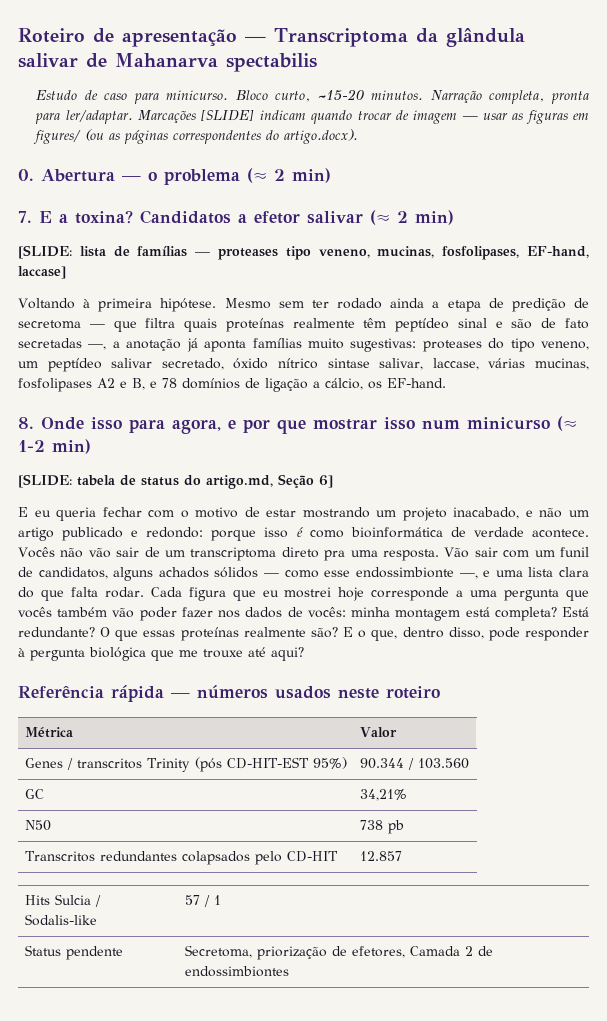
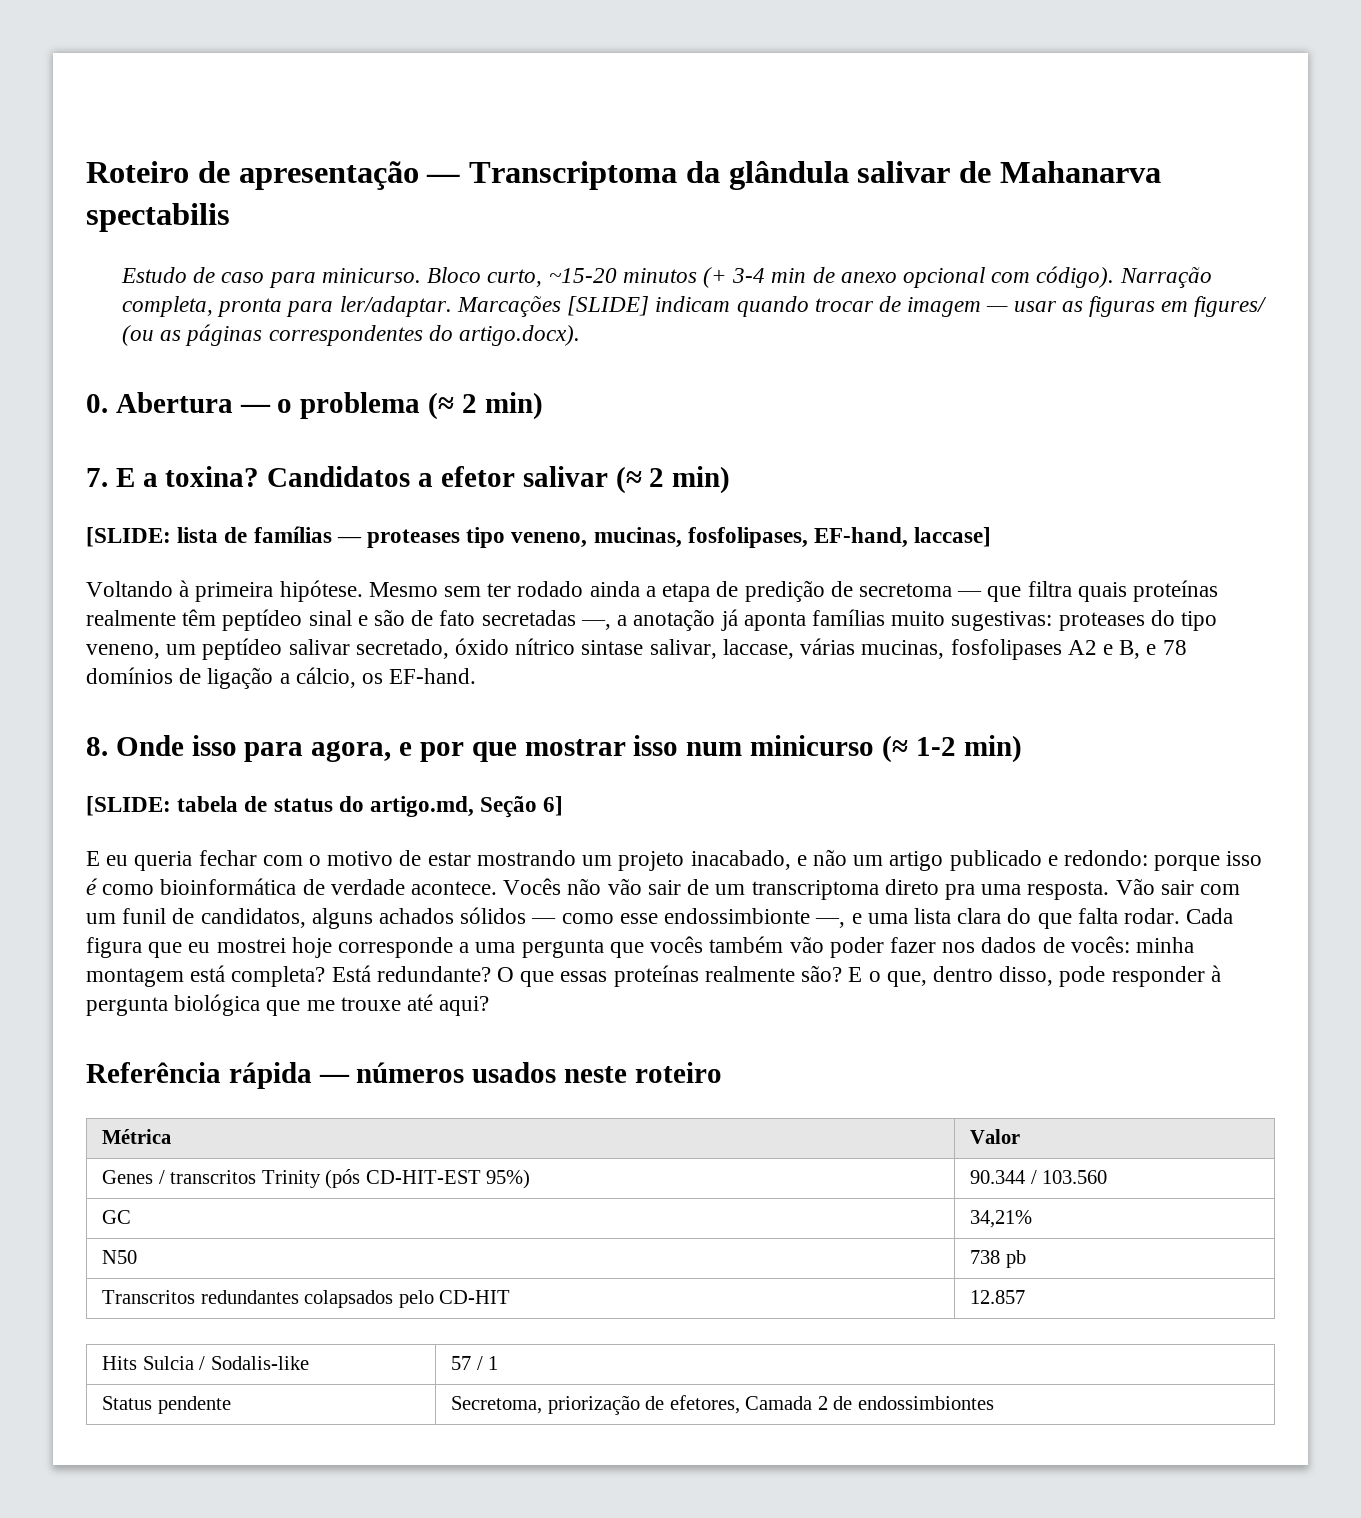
[371,90,424,100] minutos. -> [622,266,1115,288] minutos (+ 3-4 min de anexo opcional com código).

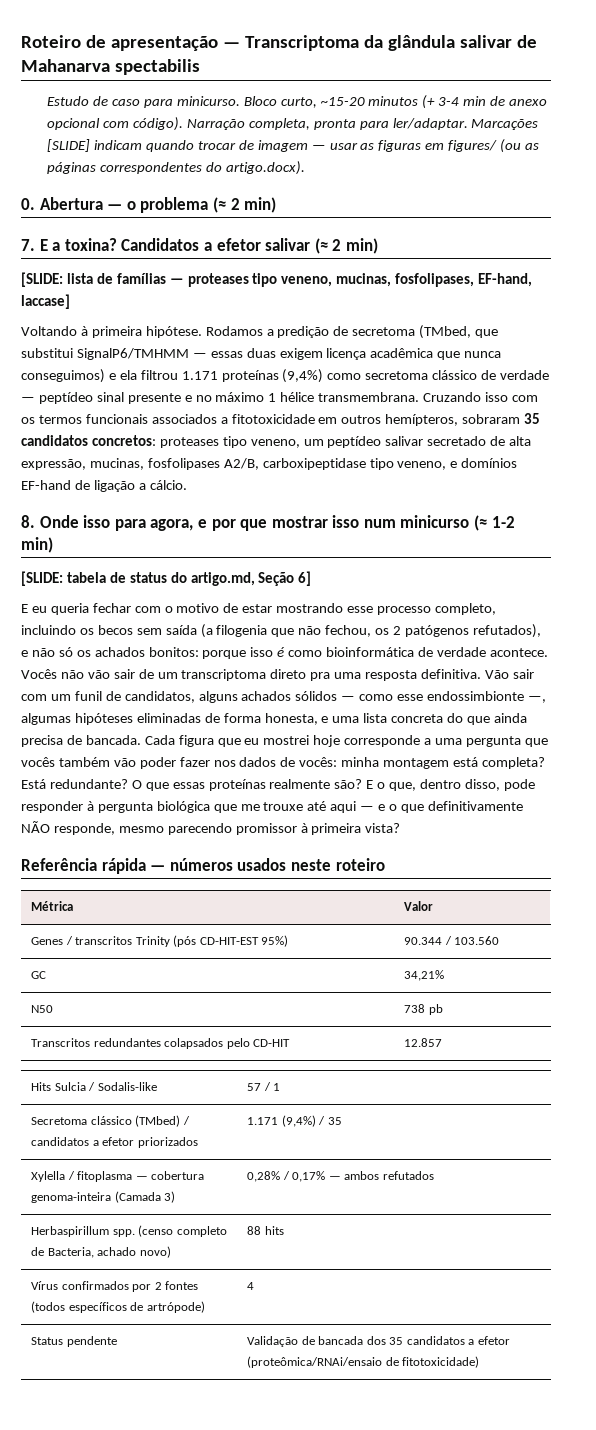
[368,580,1218,602] [86,609,1175,631] Mesmo sem ter rodado ainda a etapa de predição de secretoma — que filtra quais proteínas realmente têm peptídeo sinal e são de fato secretadas —, a anotação já aponta famílias muito sugestivas: proteases do -> [205,325,499,339] [21,348,502,360] [21,369,550,383] [21,392,538,404] [21,413,541,426] [21,435,219,448] Rodamos a predição de secretoma (TMbed, que substitui SignalP6/TMHMM — essas duas exigem licença acadêmica que nunca conseguimos) e ela filtrou 1.171 proteínas (9,4%) como secretoma clássico de verdade — peptídeo sinal presente e no máximo 1 hélice transmembrana. Cruzando isso com os termos funcionais associados a fitotoxicidade em outros hemípteros, sobraram 35 candidatos concretos: proteases
[355,638,1187,660] [86,667,477,689] secretado, óxido nítrico sintase salivar, laccase, várias mucinas, fosfolipases A2 e B, e 78 domínios de ligação a cálcio, os EF-hand. -> [427,436,532,446] [21,458,518,470] [21,480,187,492] secretado de alta expressão, mucinas, fosfolipases A2/B, carboxipeptidase tipo veneno, e domínios EF-hand de ligação a cálcio.
[582,849,1148,871] um projeto inacabado, e não um artigo publicado e redondo: -> [347,603,496,615] [21,624,541,638] [21,647,199,657] esse processo completo, incluindo os becos sem saída (a filogenia que não fechou, os 2 patógenos refutados), e não só os achados bonitos:
[1027,881,1110,900] resposta. -> [365,669,482,681] resposta definitiva.
(846, 923) none -> [21,713,318,725] algumas hipóteses eliminadas de forma honesta,
[957,908,1002,924] clara -> [391,714,444,723] concreta
[1077,908,1180,924] falta rodar. -> [493,713,527,723] [21,735,141,747] ainda precisa de bancada.
[439,996,490,1016] aqui? -> [330,801,523,813] [21,821,401,835] aqui — e o que definitivamente NÃO responde, mesmo parecendo promissor à primeira vista?
[102,1396,231,1414] [451,1395,994,1415] Status pendente | Secretoma, priorização de efetores, Camada 2 de endossimbiontes -> [31,1115,190,1127] [31,1137,198,1148] [247,1115,342,1127] [31,1171,205,1182] [31,1191,176,1203] [247,1171,434,1182] [31,1225,227,1237] [31,1246,171,1258] [247,1226,284,1235] [31,1281,199,1292] [31,1301,205,1313] [247,1282,255,1290] [31,1336,117,1347] [247,1336,510,1347] [247,1356,480,1368] Secretoma clássico (TMbed) / candidatos a efetor priorizados | 1.171 (9,4%) / 35 // Xylella / fitoplasma — cobertura genoma-inteira (Camada 3) | 0,28% / 0,17% — ambos refutados // Herbaspirillum spp. (censo completo de Bacteria, achado novo) | 88 hits // Vírus confirmados por 2 fontes (todos específicos de artrópode) | 4 // Status pendente | Validação de bancada dos 35 candidatos a efetor (proteômica/RNAi/ensaio de fitotoxicidade)

